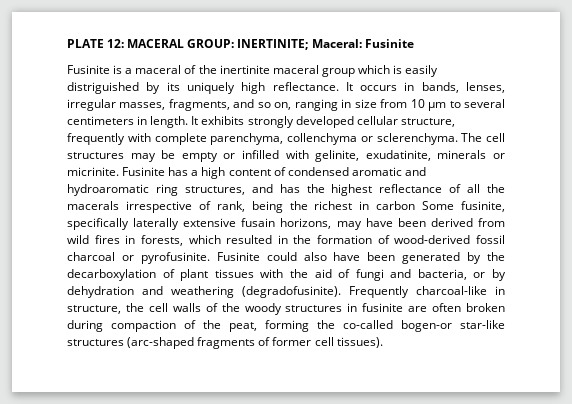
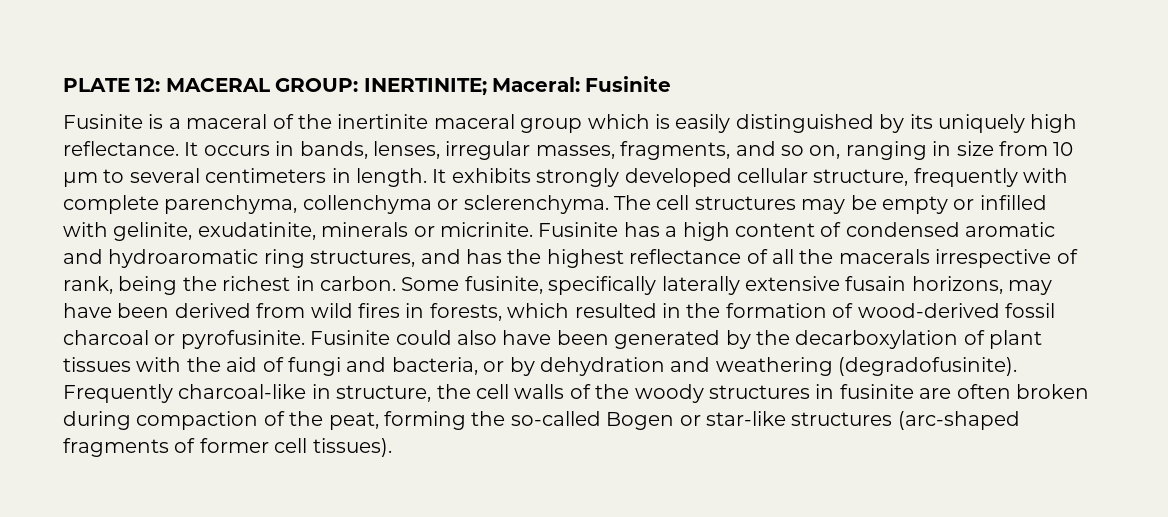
[67,82,139,94] distriguished -> [735,114,874,133] distinguished
[376,201,416,210] carbon -> [320,276,396,291] carbon.
[343,320,452,332] co-called bogen-or -> [510,411,701,430] so-called Bogen or

